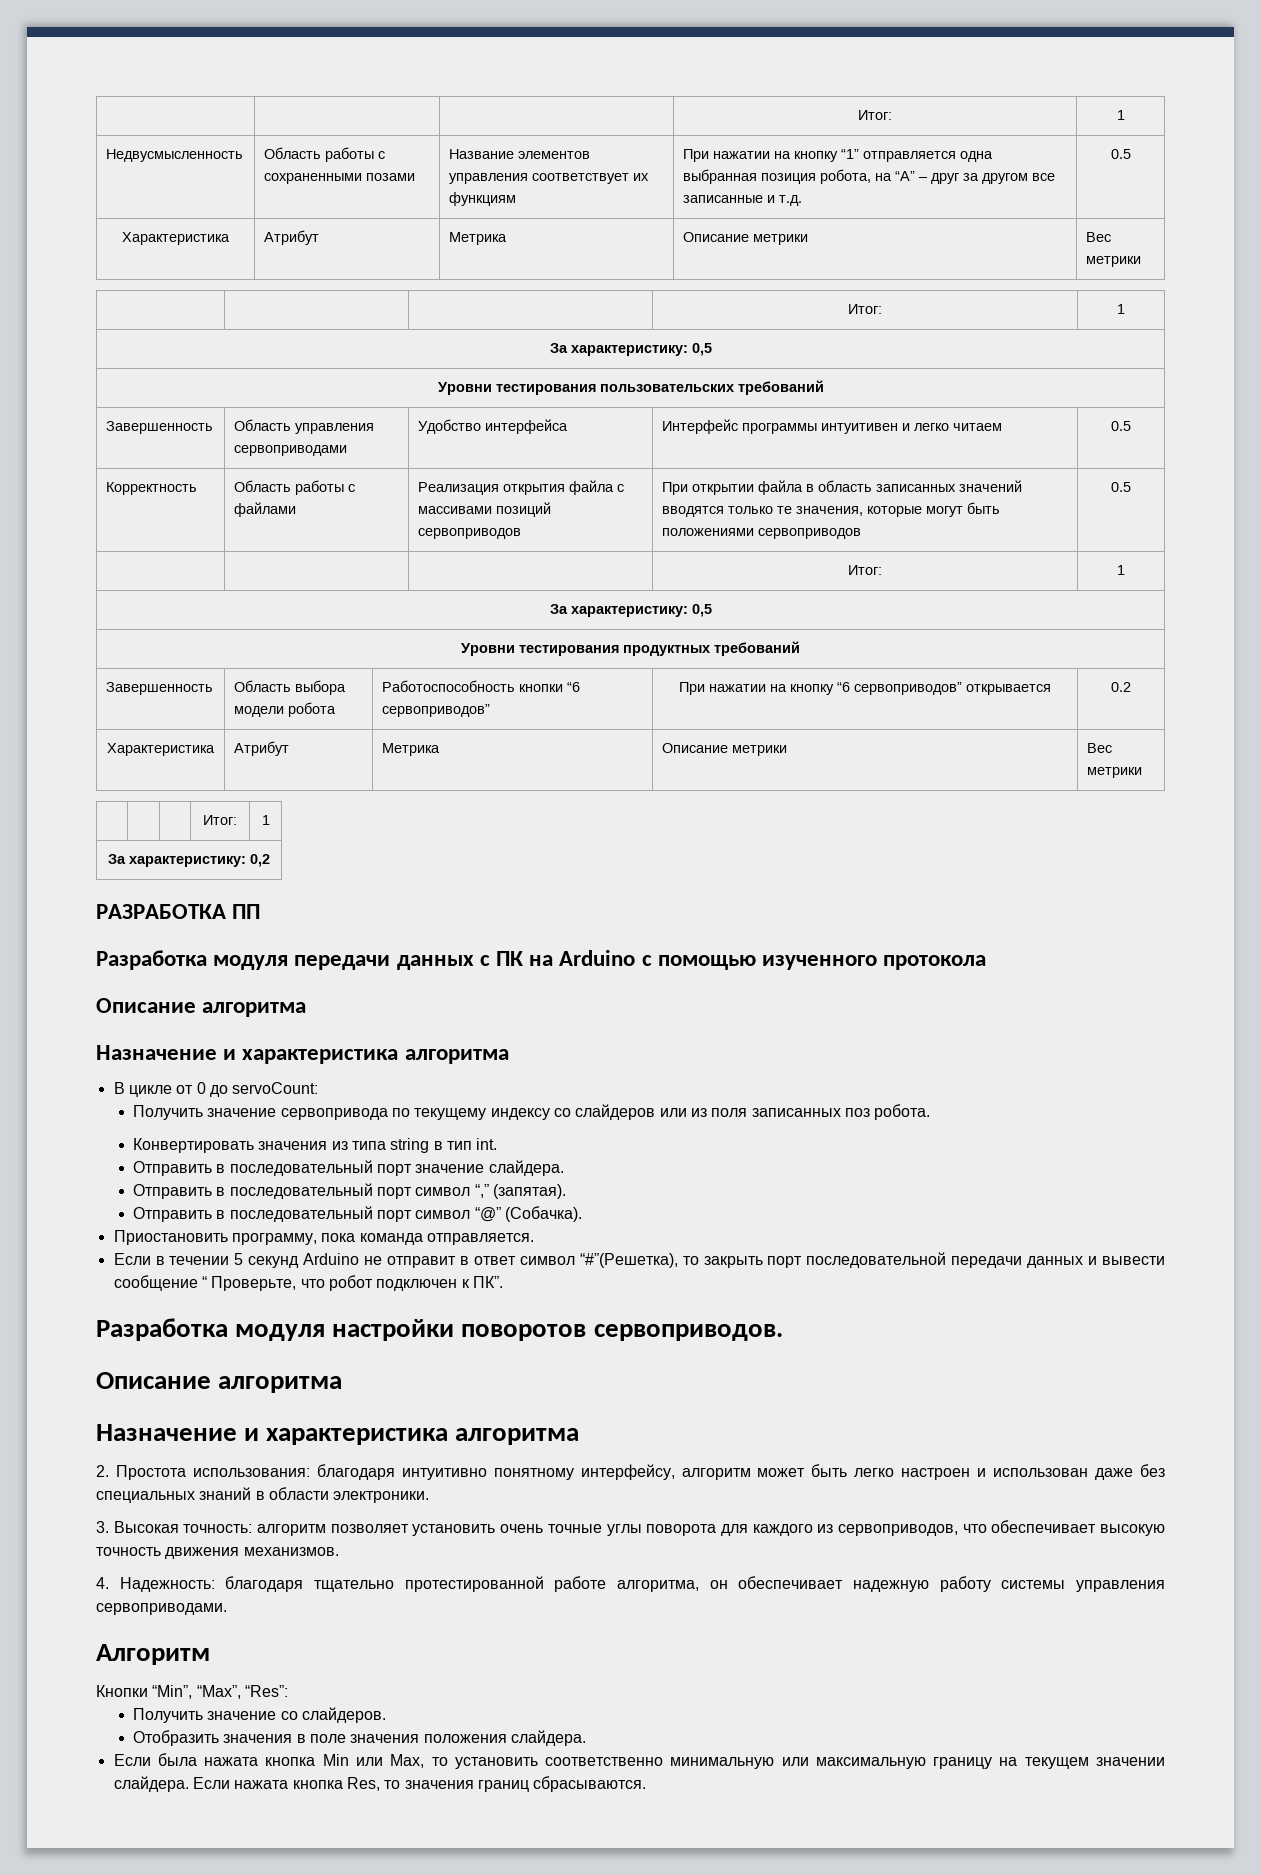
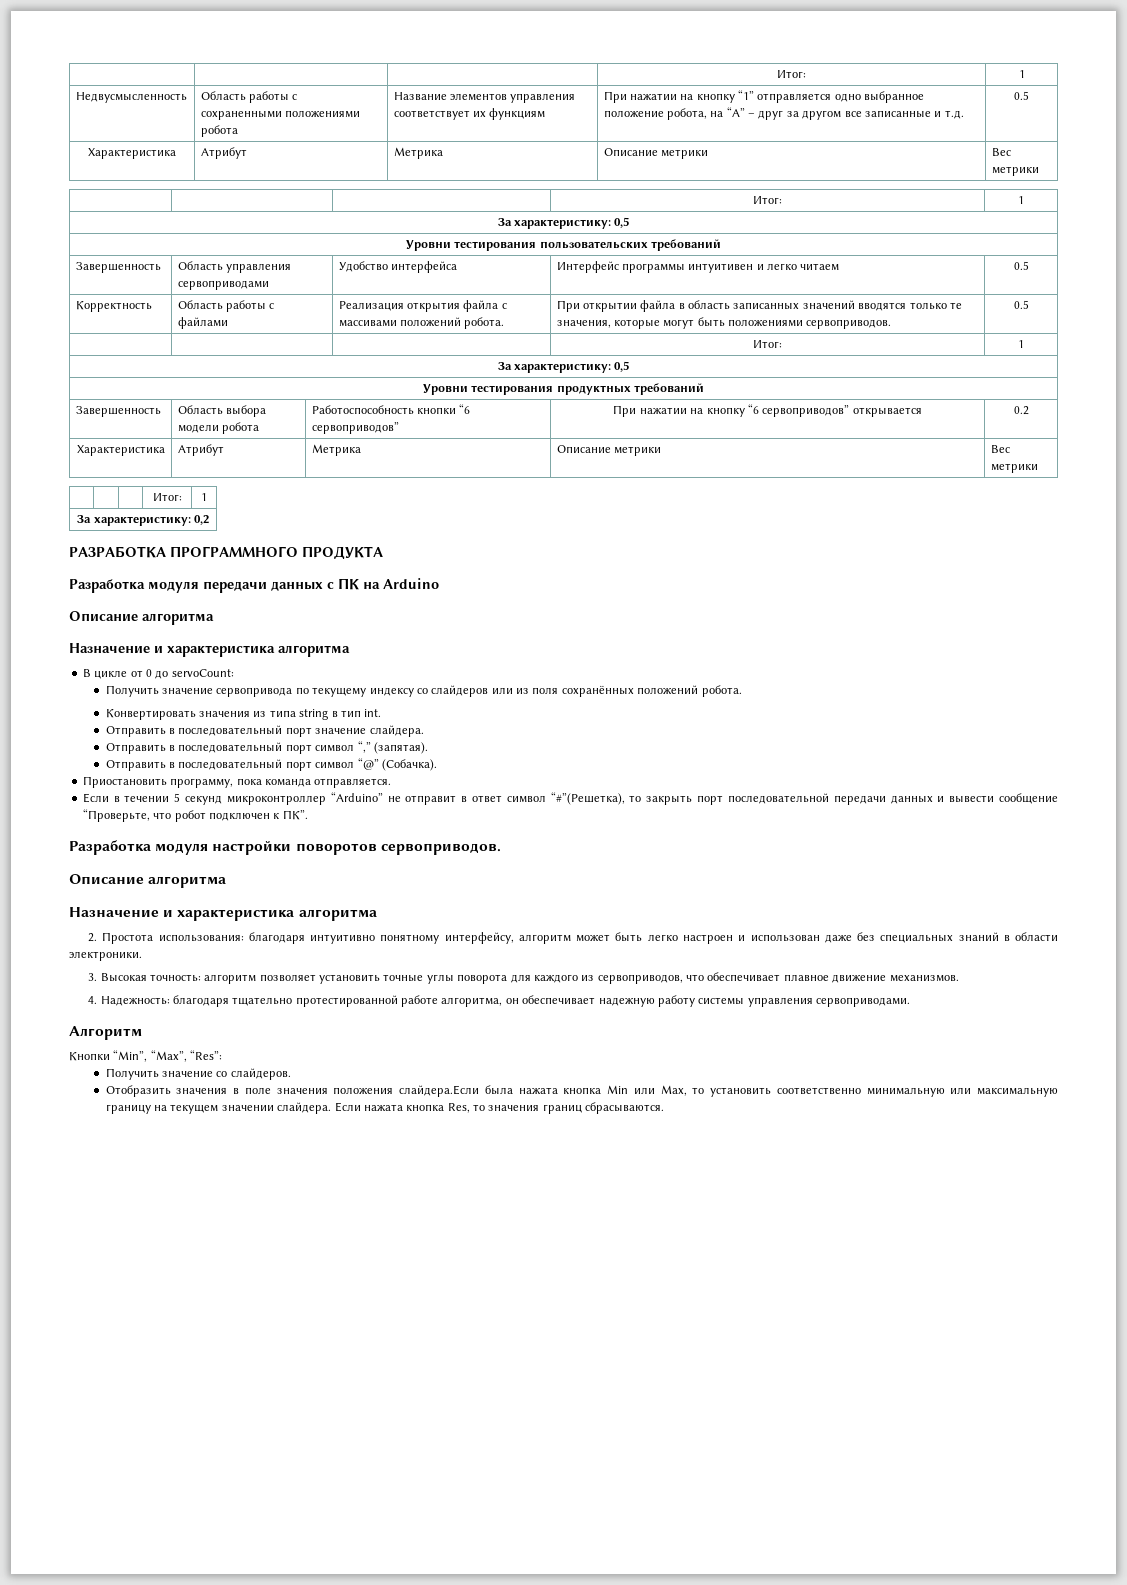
[366,173,416,181] позами -> [284,110,360,118] [200,125,238,137] положениями робота
[960,151,994,162] [683,169,817,184] одна выбранная позиция -> [834,91,925,103] [603,110,664,117] одно выбранное положение
[496,502,552,517] [418,528,522,539] позиций сервоприводов -> [399,317,505,329] положений робота.
[758,528,862,539] сервоприводов -> [806,319,892,329] сервоприводов.
[232,904,261,919] ПП -> [170,546,383,560] ПРОГРАММНОГО ПРОДУКТА
[641,955,987,970] с помощью изученного протокола -> (439, 583) none
[751,1108,870,1117] записанных поз -> [561,685,699,697] сохранённых положений
[303,1253,360,1265] Arduino -> [226,792,383,805] микроконтроллер “Arduino”
[201,1276,297,1291] “ Проверьте, -> [82,809,150,822] “Проверьте,
[500,1524,544,1533] очень -> (381, 979) none
[1100,1524,1165,1536] [96,1547,240,1559] высокую точность движения -> [783,974,887,983] плавное движение
[511,1730,587,1746] [113,1754,151,1766] слайдера. // Если -> [399,1085,480,1097] слайдера.Если

